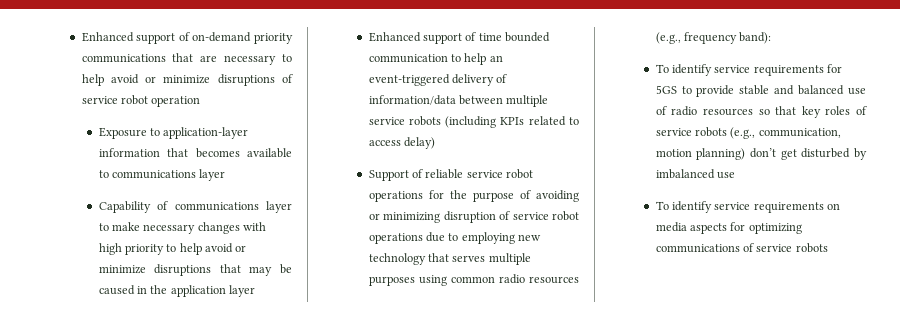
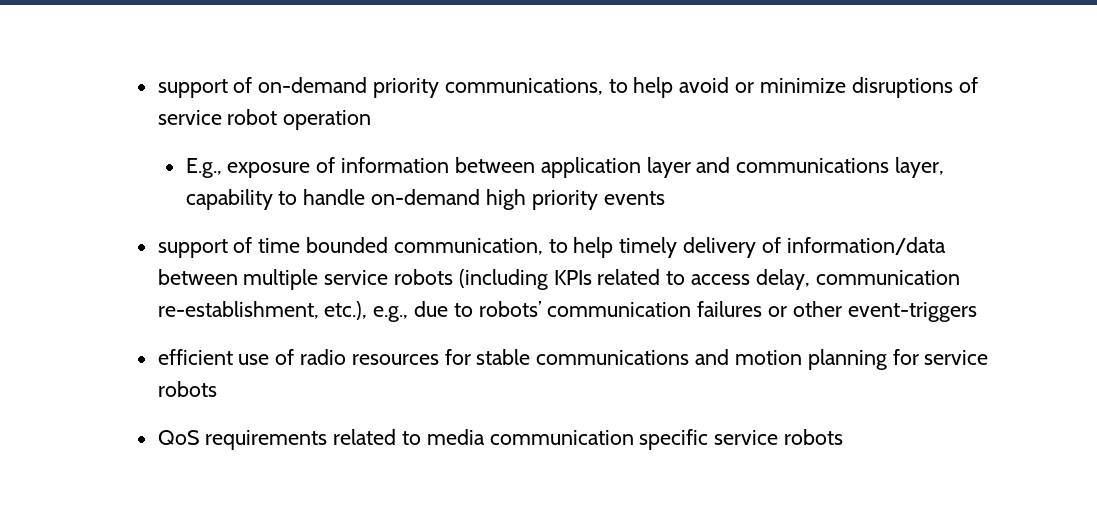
[81,32,134,42] Enhanced -> (157, 88) none
[81,53,277,65] communications that are necessary -> [444,78,603,95] communications,
[98,127,249,139] [98,148,292,158] [98,169,226,181] [98,201,292,213] [98,222,267,234] [98,243,247,255] [98,264,293,276] [98,285,256,297] [368,32,421,42] Exposure to application-layer information that becomes available to communications layer // Capability of communications layer to make necessary changes with high priority to help avoid or minimize disruptions that may be caused in the application layer // Enhanced -> [185,157,944,178] [185,189,665,210] E.g., exposure of information between application layer and communications layer, capability to handle on-demand high priority events //
[368,53,503,65] [368,74,450,86] communication to help an event-triggered -> [393,237,678,258] communication, to help timely
[404,137,436,149] [368,169,534,181] [368,190,579,202] [368,211,579,223] [368,232,542,244] [368,253,531,265] [368,274,579,286] [655,32,772,44] [655,64,843,76] [655,85,866,97] [655,106,867,118] [655,127,841,139] [655,148,867,160] [655,169,736,179] [655,201,841,213] [655,222,802,234] [655,243,755,253] delay) // Support of reliable service robot operations for the purpose of avoiding or minimizing disruption of service robot operations due to employing new technology that serves multiple purposes using common radio resources (e.g., frequency band): // To identify service requirements for 5GS to provide stable and balanced use of radio resources so that key roles of service robots (e.g., communication, motion planning) don’t get disturbed by imbalanced use // To identify service requirements on media aspects for optimizing communications of -> [755,269,960,290] [157,301,977,322] [157,349,989,370] [157,381,217,397] [157,429,709,450] delay, communication re-establishment, etc.), e.g., due to robots’ communication failures or other event-triggers // efficient use of radio resources for stable communications and motion planning for service robots // QoS requirements related to media communication specific

